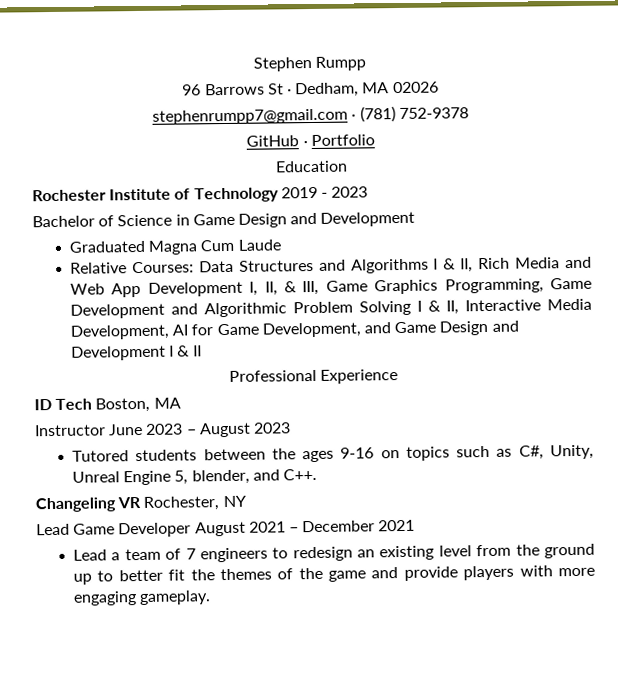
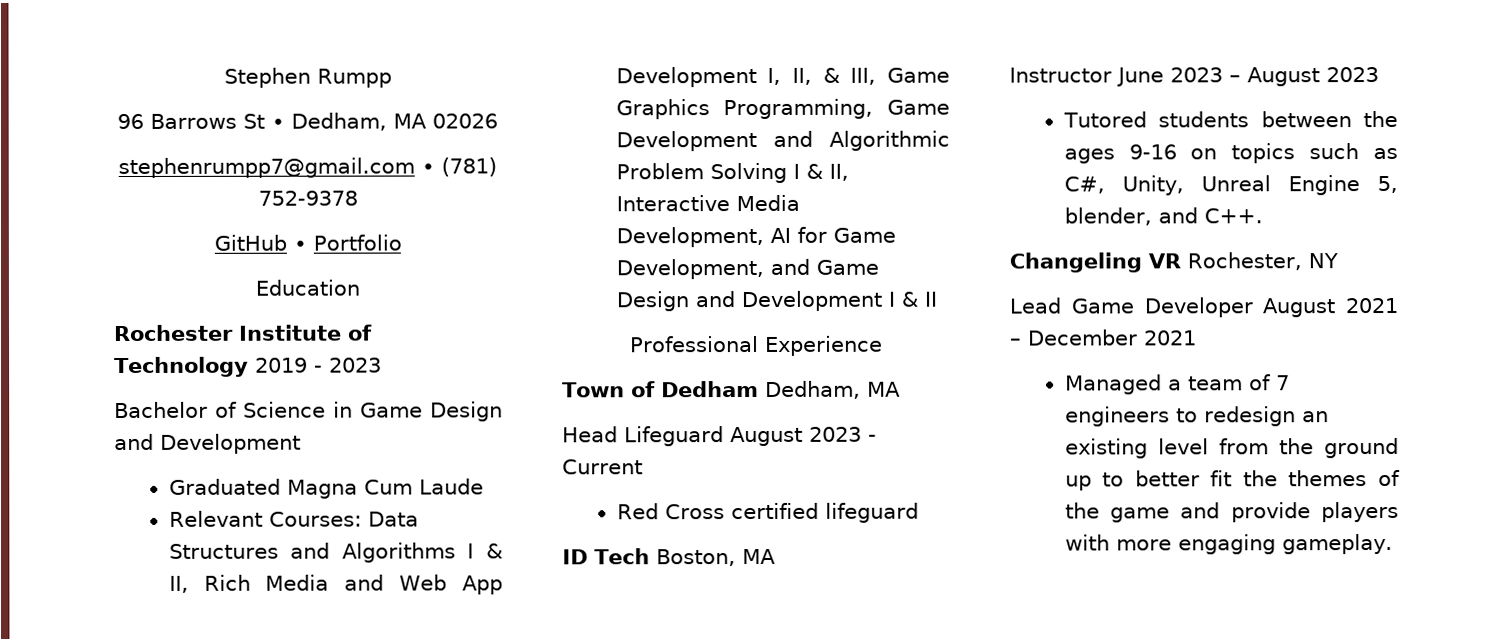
[70,262,128,274] Relative -> [168,510,263,527] Relevant
(399, 376) none -> [562,380,901,399] [562,426,877,447] [562,459,643,475] [616,502,919,523] // Town of Dedham Dedham, MA // Head Lifeguard August 2023 - Current // Red Cross certified lifeguard
[73,549,108,561] Lead -> [1064,374,1162,395] Managed

